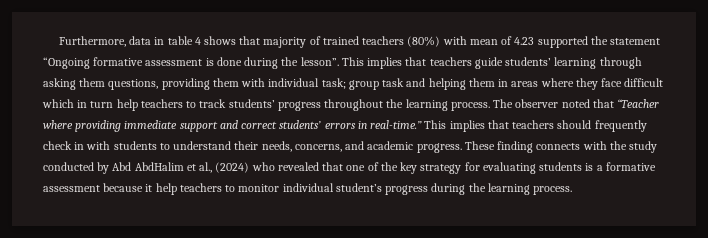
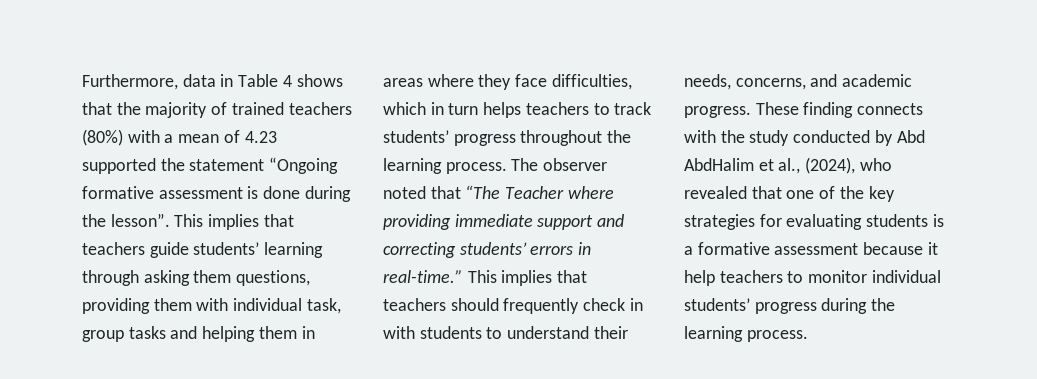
[167,36,193,45] table -> [238,74,279,87] Table
(261, 40) none -> [116,102,141,115] the
(467, 40) none -> [164,134,174,143] a
[321,78,405,90] task; group task -> [306,298,341,314] [82,326,166,342] task, group tasks
[624,78,664,87] difficult -> [551,74,632,90] difficulties,
[116,99,138,111] help -> [483,102,522,118] helps
[617,99,660,108] “Teacher -> [465,185,565,199] “The Teacher
[241,121,278,129] correct -> [383,242,456,258] correcting
[215,162,250,173] (2024) -> [805,157,856,174] (2024),
[420,164,462,174] strategy -> [684,214,755,230] strategies
[335,183,382,192] student’s -> [684,298,750,311] students’

